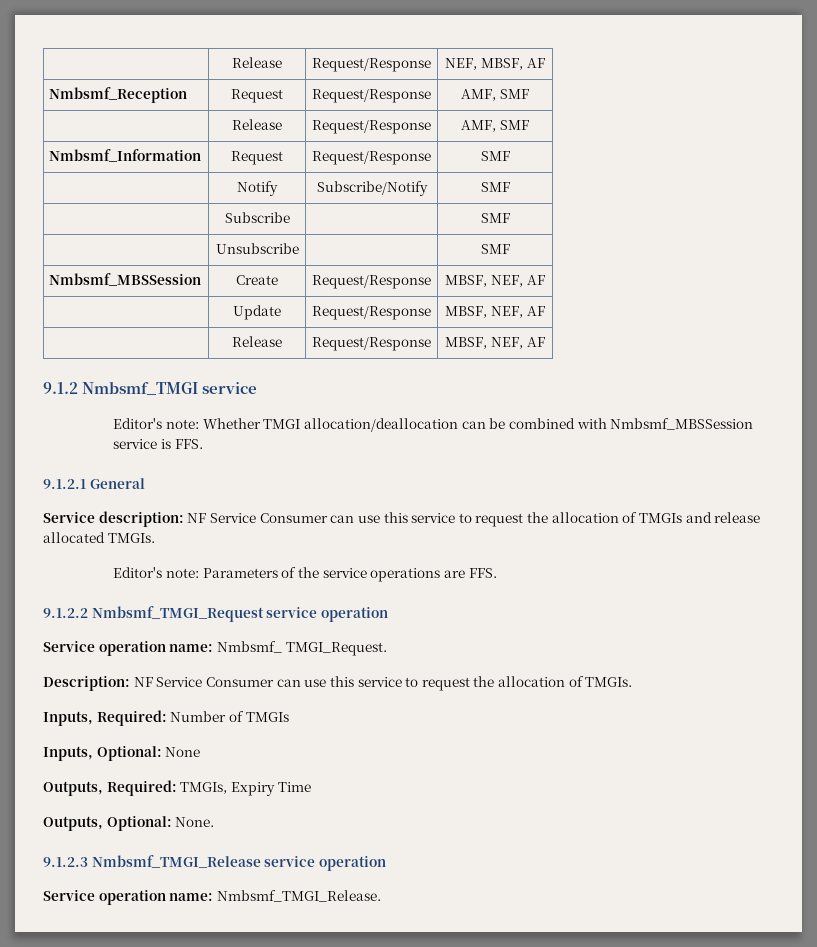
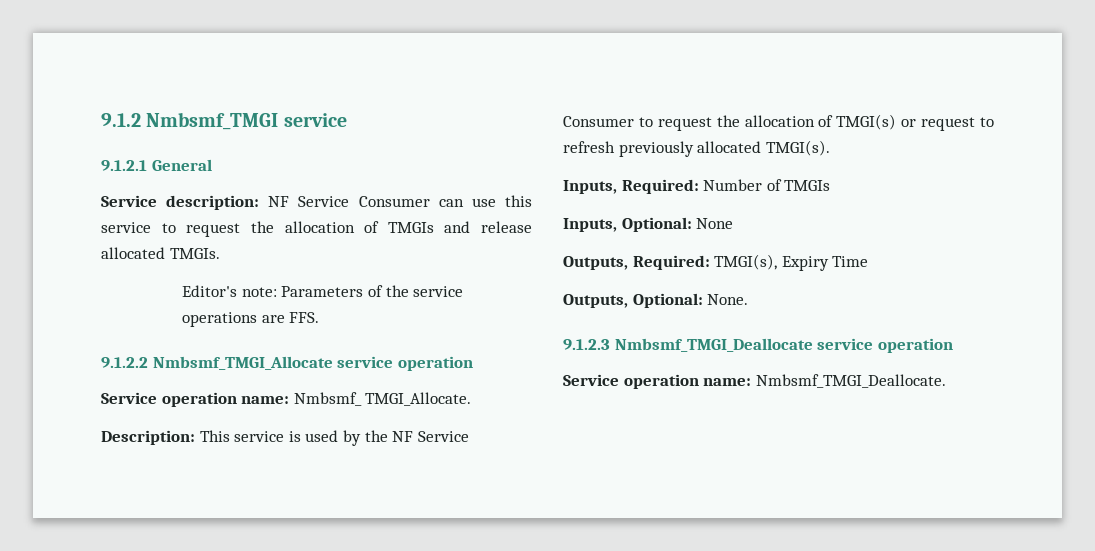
[232,57,282,68] [311,58,431,72] [445,58,545,70] [49,87,188,103] [231,89,283,103] [311,89,431,103] [461,89,529,101] [232,119,282,130] [311,120,431,134] [461,120,529,132] [49,149,202,162] [231,151,283,165] [311,151,431,165] [480,151,510,161] [237,181,278,196] [316,181,428,196] [480,182,510,192] [224,212,290,223] [480,213,510,223] [215,243,299,254] [480,244,510,254] [49,273,202,286] [236,275,278,285] [311,275,431,289] [445,275,545,287] [233,305,281,320] [311,306,431,320] [445,306,545,318] [232,336,282,347] [311,337,431,351] [445,337,545,349] [43,382,258,395] [113,418,754,432] [113,439,203,449] | Release | Request/Response | NEF, MBSF, AF // Nmbsmf_Reception | Request | Request/Response | AMF, SMF // | Release | Request/Response | AMF, SMF // Nmbsmf_Information | Request | Request/Response | SMF // | Notify | Subscribe/Notify | SMF // | Subscribe | | SMF // | Unsubscribe | | SMF // Nmbsmf_MBSSession | Create | Request/Response | MBSF, NEF, AF // | Update | Request/Response | MBSF, NEF, AF // | Release | Request/Response | MBSF, NEF, AF // 9.1.2 Nmbsmf_TMGI service // Editor's note: Whether TMGI allocation/deallocation can be combined with Nmbsmf_MBSSession service is FFS. -> [101,112,347,130] 9.1.2 Nmbsmf_TMGI service
[91,606,264,622] Nmbsmf_TMGI_Request -> [152,356,333,370] Nmbsmf_TMGI_Allocate
[285,642,387,656] TMGI_Request. -> [365,392,472,406] TMGI_Allocate.
[133,676,633,691] NF Service Consumer can use this service to request the allocation of TMGIs. -> [199,430,469,446] [563,114,995,131] [563,140,830,157] This service is used by the NF Service Consumer to request the allocation of TMGI(s) or request to refresh previously allocated TMGI(s).
[180,782,228,794] TMGIs, -> [714,254,778,270] TMGI(s),
[91,855,386,871] [43,890,381,905] Nmbsmf_TMGI_Release service operation // Service operation name: Nmbsmf_TMGI_Release. -> [614,338,953,353] [563,374,946,389] Nmbsmf_TMGI_Deallocate service operation // Service operation name: Nmbsmf_TMGI_Deallocate.

